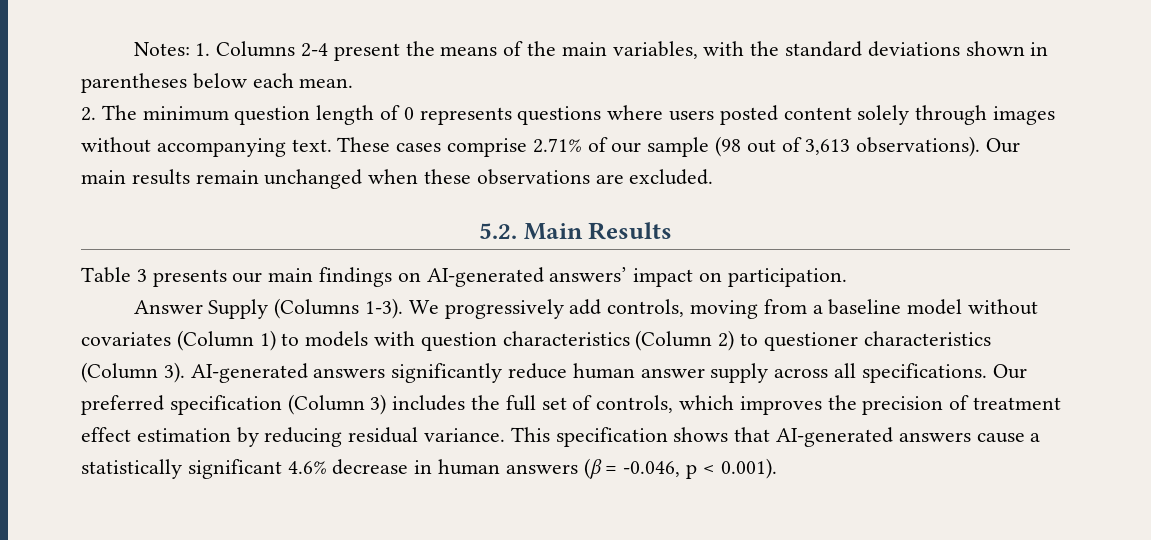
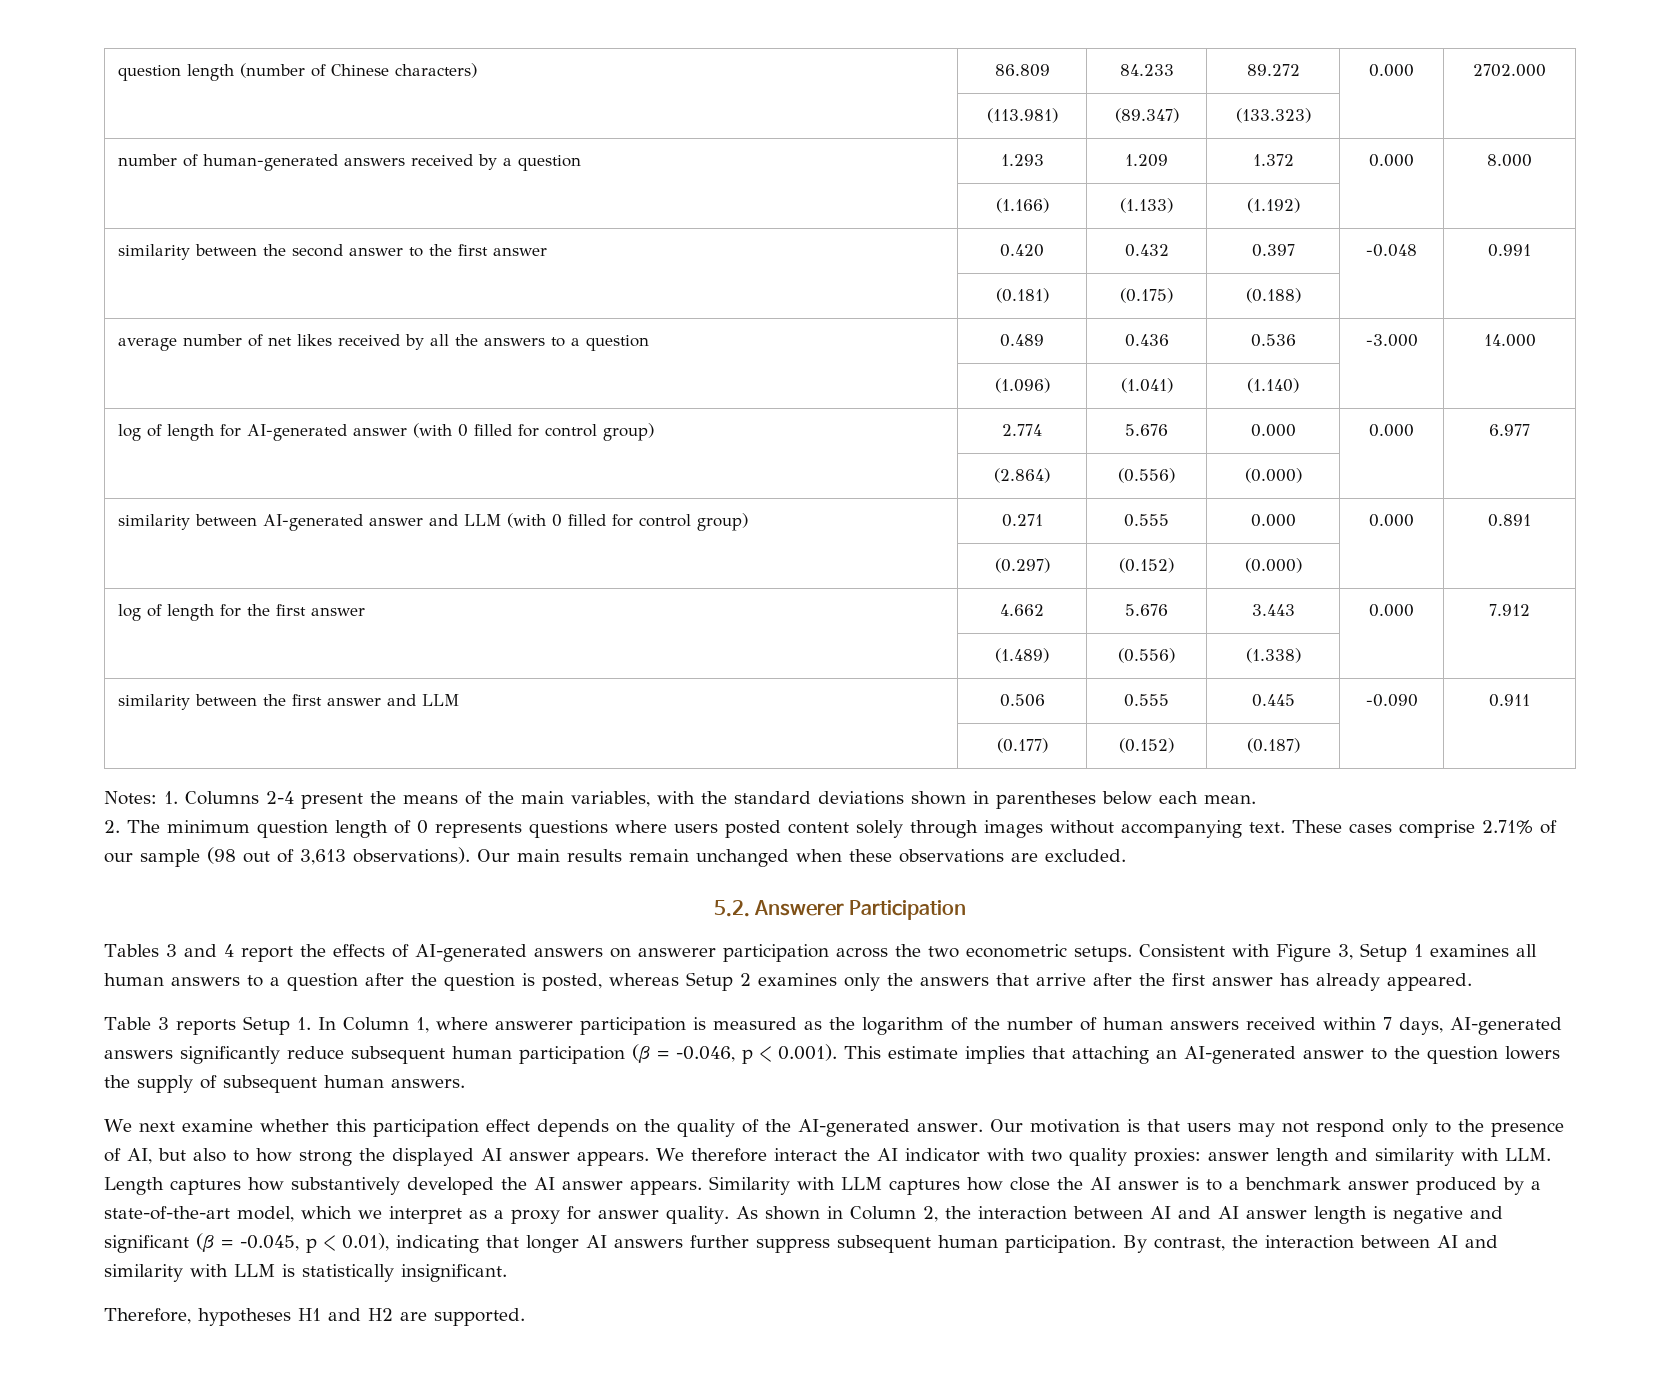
(133, 49) none -> [117,63,477,81] [994,64,1050,77] [1119,64,1174,76] [1246,64,1300,76] [1369,64,1414,77] [1473,64,1546,77] [986,108,1058,123] [1114,108,1179,123] [1235,108,1311,123] [117,154,581,171] [1000,154,1044,166] [1125,154,1168,167] [1252,154,1294,166] [1369,154,1414,167] [1487,154,1532,167] [995,198,1049,213] [1120,198,1173,213] [1246,198,1300,213] [117,244,547,260] [1000,244,1044,257] [1124,244,1169,257] [1251,244,1295,257] [1366,244,1417,257] [1488,244,1531,257] [995,288,1049,303] [1120,288,1173,303] [1245,288,1301,303] [117,334,649,351] [1000,334,1044,347] [1124,334,1169,347] [1250,334,1296,347] [1365,334,1418,347] [1483,334,1536,347] [994,378,1050,393] [1120,378,1173,393] [1247,378,1299,393] [117,423,654,441] [1002,424,1042,436] [1125,424,1168,436] [1250,424,1296,437] [1369,424,1414,437] [1489,424,1530,436] [994,468,1050,483] [1118,468,1175,483] [1244,468,1302,483] [117,513,748,531] [1001,514,1043,527] [1124,514,1169,527] [1250,514,1296,527] [1369,514,1414,527] [1488,514,1531,527] [994,558,1050,573] [1119,558,1174,573] [1244,558,1302,573] [117,604,365,621] [1000,604,1044,616] [1125,604,1168,616] [1251,604,1295,616] [1369,604,1414,617] [1489,604,1530,616] [995,648,1049,663] [1118,648,1175,663] [1245,648,1301,663] [117,694,459,710] [999,694,1045,707] [1124,694,1169,707] [1251,694,1295,707] [1365,694,1418,707] [1489,694,1530,707] [996,738,1048,753] [1119,738,1174,753] [1246,738,1300,753] question length (number of Chinese characters) | 86.809 | 84.233 | 89.272 | 0.000 | 2702.000 // | (113.981) | (89.347) | (133.323) | | // number of human-generated answers received by a question | 1.293 | 1.209 | 1.372 | 0.000 | 8.000 // | (1.166) | (1.133) | (1.192) | | // similarity between the second answer to the first answer | 0.420 | 0.432 | 0.397 | -0.048 | 0.991 // | (0.181) | (0.175) | (0.188) | | // average number of net likes received by all the answers to a question | 0.489 | 0.436 | 0.536 | -3.000 | 14.000 // | (1.096) | (1.041) | (1.140) | | // log of length for AI-generated answer (with 0 filled for control group) | 2.774 | 5.676 | 0.000 | 0.000 | 6.977 // | (2.864) | (0.556) | (0.000) | | // similarity between AI-generated answer and LLM (with 0 filled for control group) | 0.271 | 0.555 | 0.000 | 0.000 | 0.891 // | (0.297) | (0.152) | (0.000) | | // log of length for the first answer | 4.662 | 5.676 | 3.443 | 0.000 | 7.912 // | (1.489) | (0.556) | (1.338) | | // similarity between the first answer and LLM | 0.506 | 0.555 | 0.445 | -0.090 | 0.911 // | (0.177) | (0.152) | (0.187) | | //
[523,222,673,240] [81,267,847,287] [133,298,1039,319] [81,330,991,351] [81,362,1027,383] [81,394,1062,415] [81,427,1041,447] [81,459,578,479] Main Results // Table 3 presents our main findings on AI-generated answers’ impact on participation. // Answer Supply (Columns 1-3). We progressively add controls, moving from a baseline model without covariates (Column 1) to models with question characteristics (Column 2) to questioner characteristics (Column 3). AI-generated answers significantly reduce human answer supply across all specifications. Our preferred specification (Column 3) includes the full set of controls, which improves the precision of treatment effect estimation by reducing residual variance. This specification shows that AI-generated answers cause a statistically significant 4.6% decrease in human answers -> [754,900,967,920] [104,943,1537,962] [104,972,1472,991] [104,1016,1562,1035] [104,1046,625,1064] Answerer Participation // Tables 3 and 4 report the effects of AI-generated answers on answerer participation across the two econometric setups. Consistent with Figure 3, Setup 1 examines all human answers to a question after the question is posted, whereas Setup 2 examines only the answers that arrive after the first answer has already appeared. // Table 3 reports Setup 1. In Column 1, where answerer participation is measured as the logarithm of the number of human answers received within 7 days, AI-generated answers significantly reduce subsequent human participation
(777, 468) none -> [844,1046,1560,1064] [104,1075,465,1093] [104,1119,1564,1137] [104,1148,1551,1166] [104,1176,1541,1195] [104,1206,1503,1224] [104,1233,1498,1253] [104,1264,507,1282] [104,1308,525,1326] This estimate implies that attaching an AI-generated answer to the question lowers the supply of subsequent human answers. // We next examine whether this participation effect depends on the quality of the AI-generated answer. Our motivation is that users may not respond only to the presence of AI, but also to how strong the displayed AI answer appears. We therefore interact the AI indicator with two quality proxies: answer length and similarity with LLM. Length captures how substantively developed the AI answer appears. Similarity with LLM captures how close the AI answer is to a benchmark answer produced by a state-of-the-art model, which we interpret as a proxy for answer quality. As shown in Column 2, the interaction between AI and AI answer length is negative and significant (β = -0.045, p < 0.01), indicating that longer AI answers further suppress subsequent human participation. By contrast, the interaction between AI and similarity with LLM is statistically insignificant. // Therefore, hypotheses H1 and H2 are supported.

